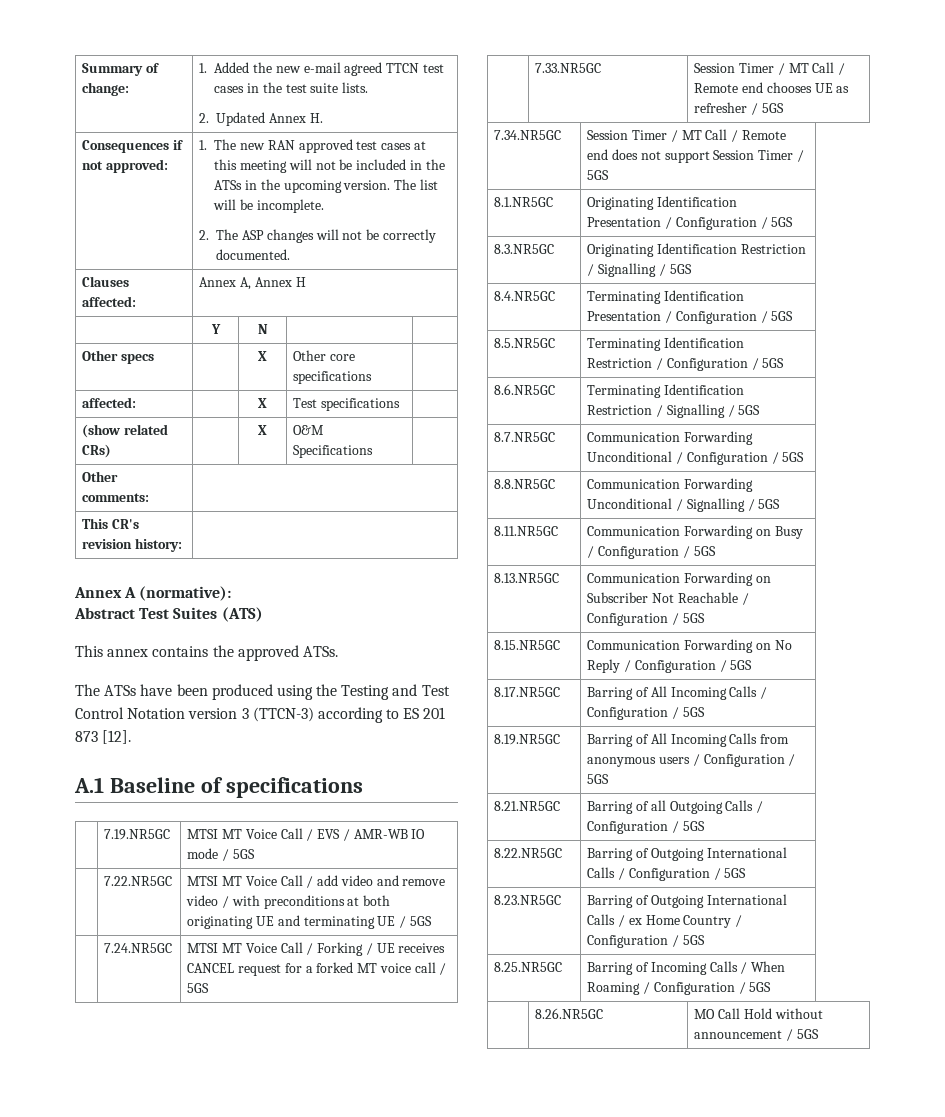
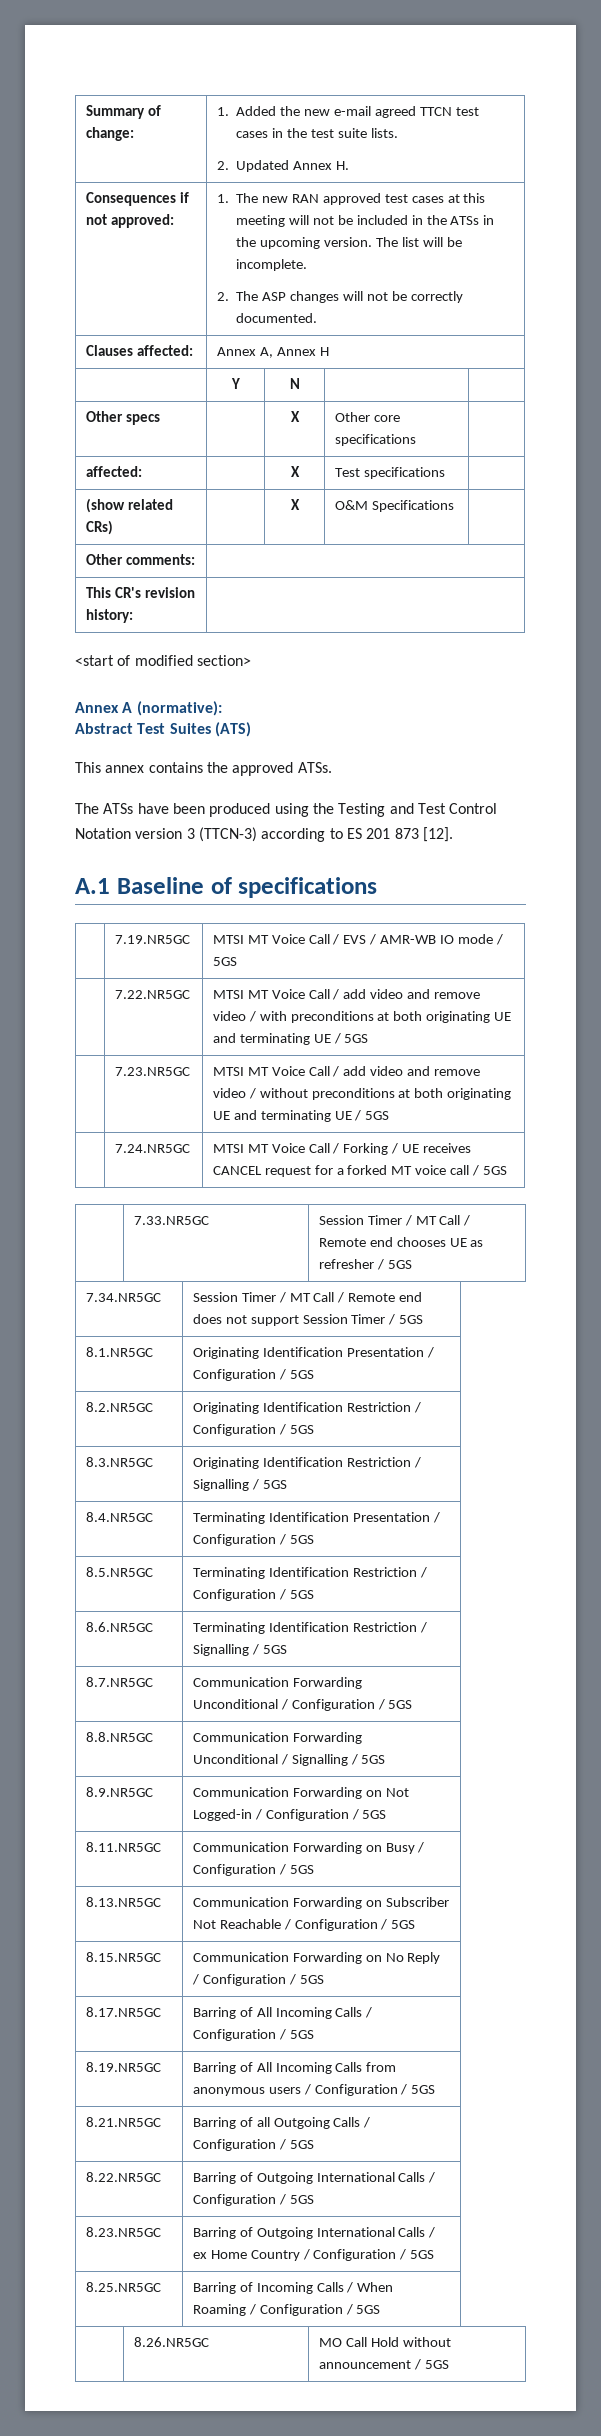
(182, 545) none -> [75,655,251,666] // <start of modified section>
(432, 921) none -> [114,1067,190,1076] [212,1066,481,1077] [212,1088,512,1100] [212,1110,390,1122] // | 7.23.NR5GC | MTSI MT Voice Call / add video and remove video / without preconditions at both originating UE and terminating UE / 5GS
(794, 222) none -> [85,1402,153,1412] [192,1402,421,1414] [192,1424,314,1436] // 8.2.NR5GC | Originating Identification Restriction / Configuration / 5GS
(781, 504) none -> [85,1787,153,1797] [192,1787,409,1799] [192,1809,387,1821] // 8.9.NR5GC | Communication Forwarding on Not Logged-in / Configuration / 5GS

